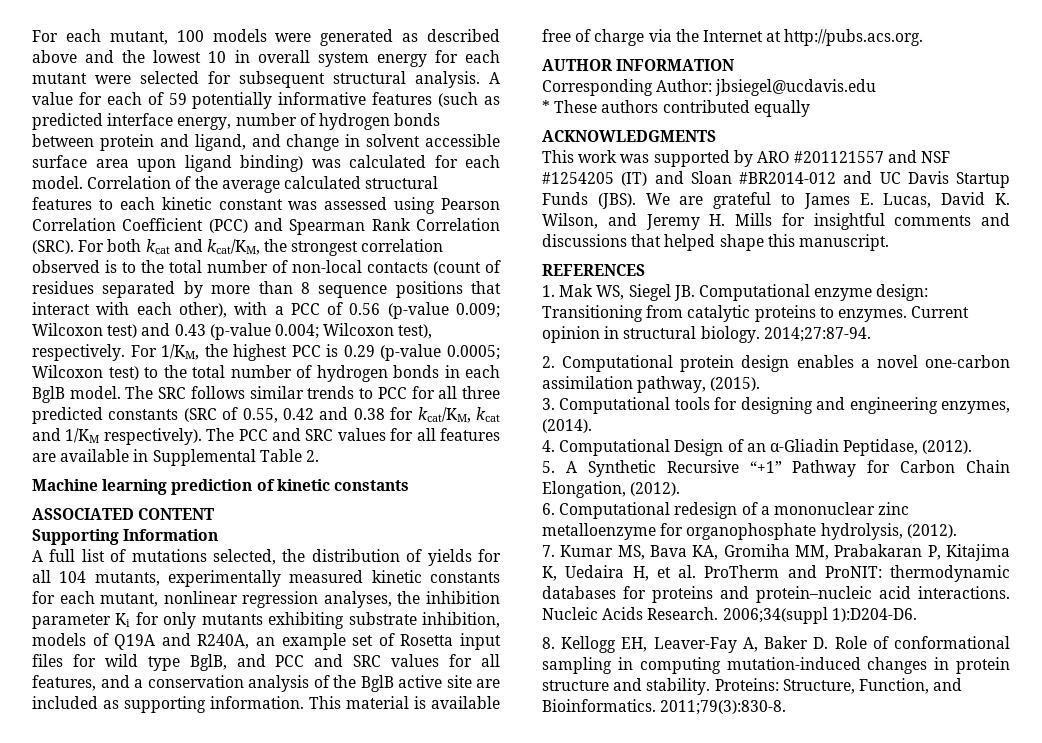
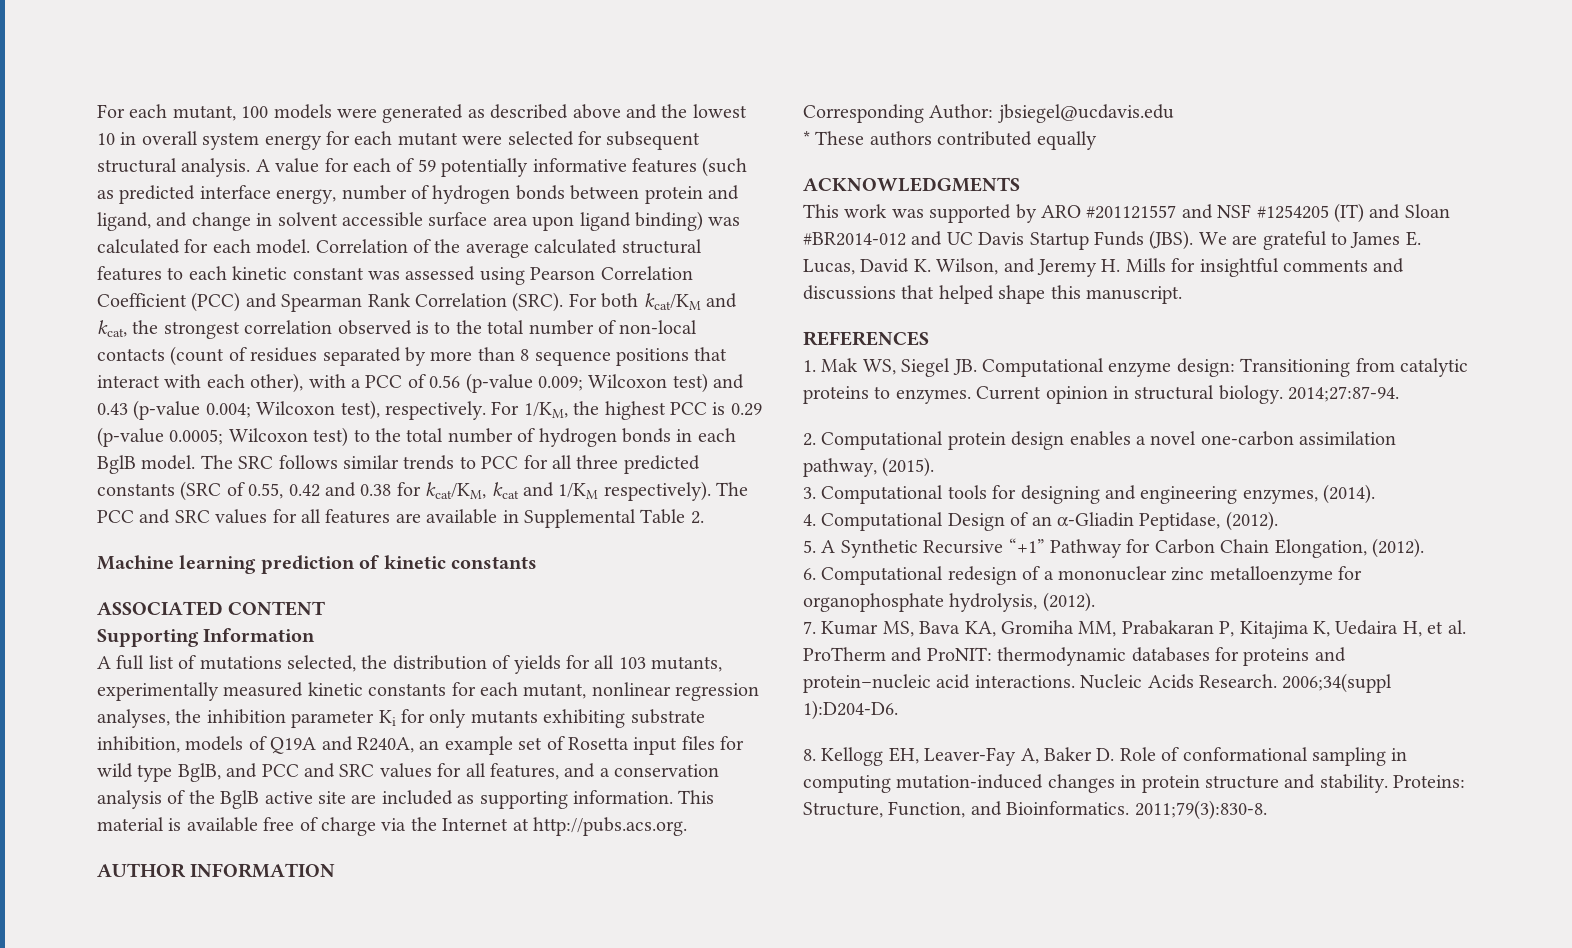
[145,239,260,255] kcat and kcat/KM, -> [643,293,737,310] [97,320,127,337] kcat/KM and kcat,
[59,571,87,583] 104 -> [618,657,646,669] 103

